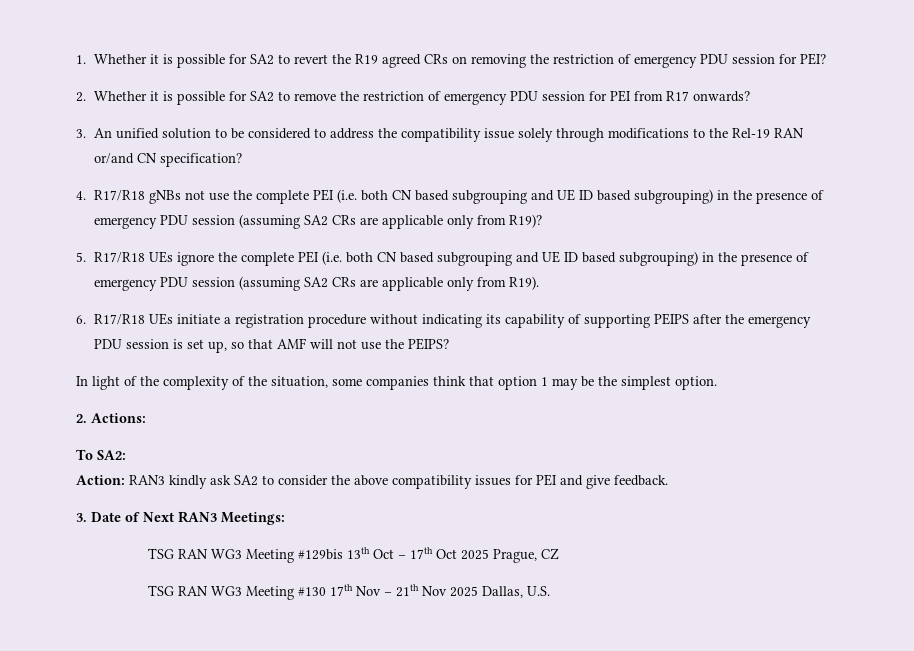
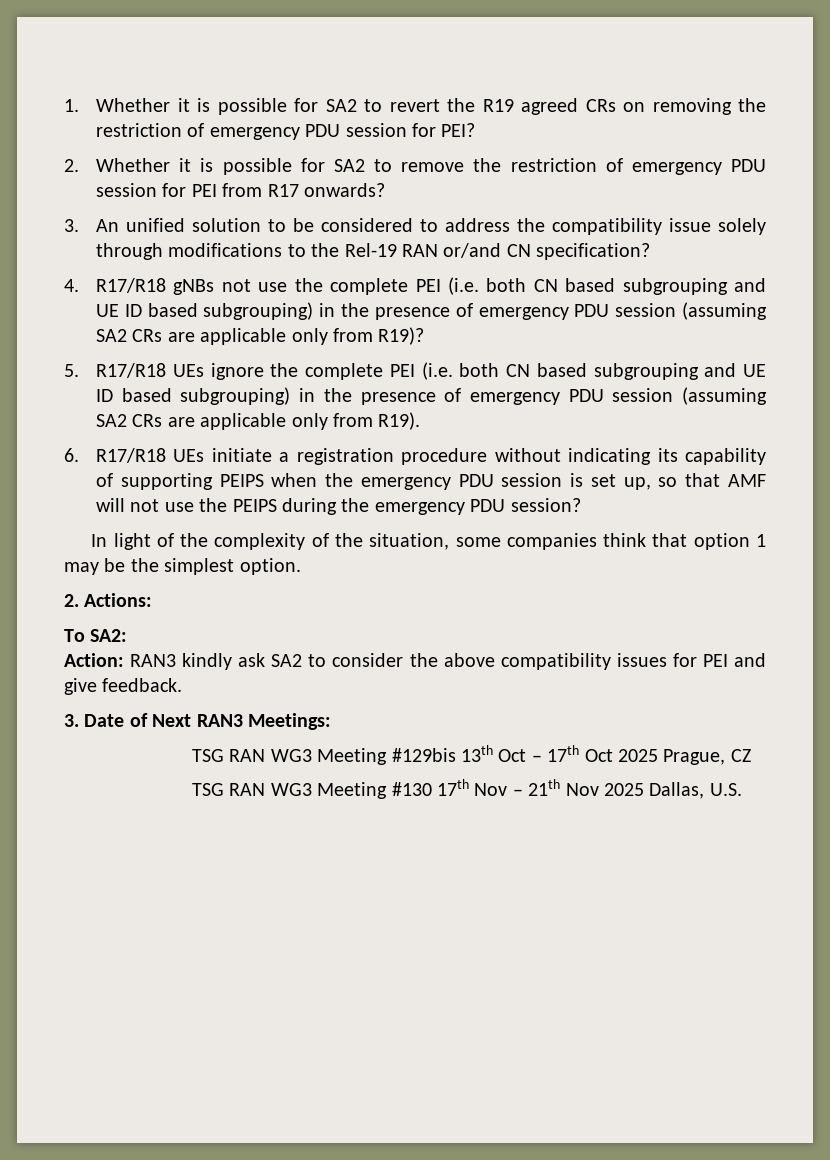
[693,314,723,324] after -> [271,473,318,487] when
[408,338,450,350] PEIPS? -> [232,498,581,515] PEIPS during the emergency PDU session?

